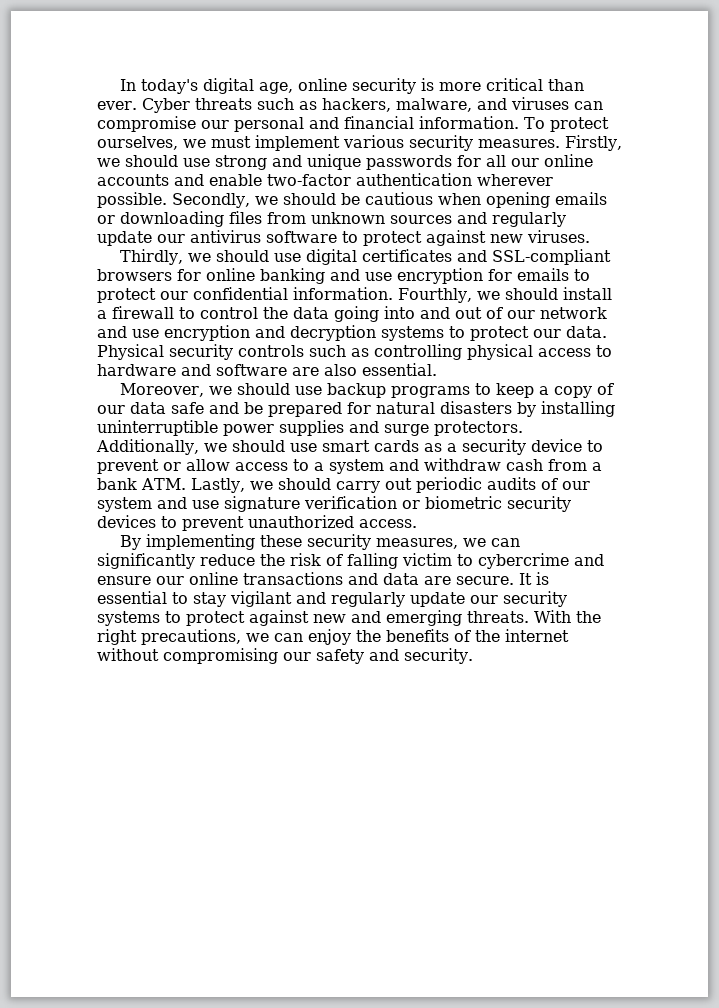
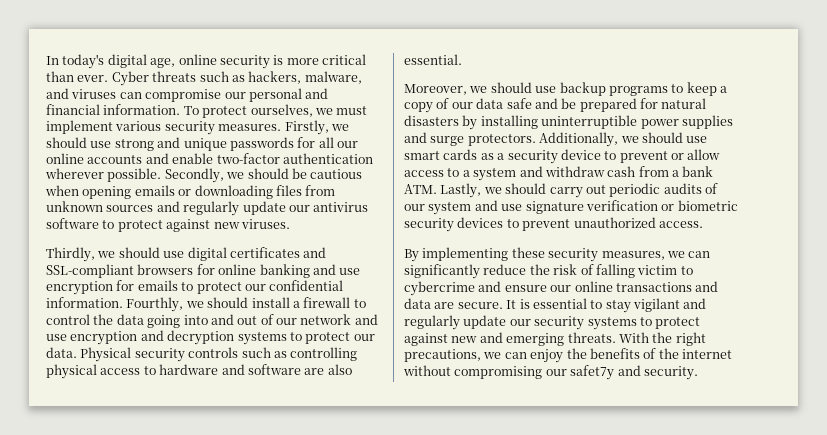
[316,649,364,664] safety -> [570,365,615,380] safet7y

